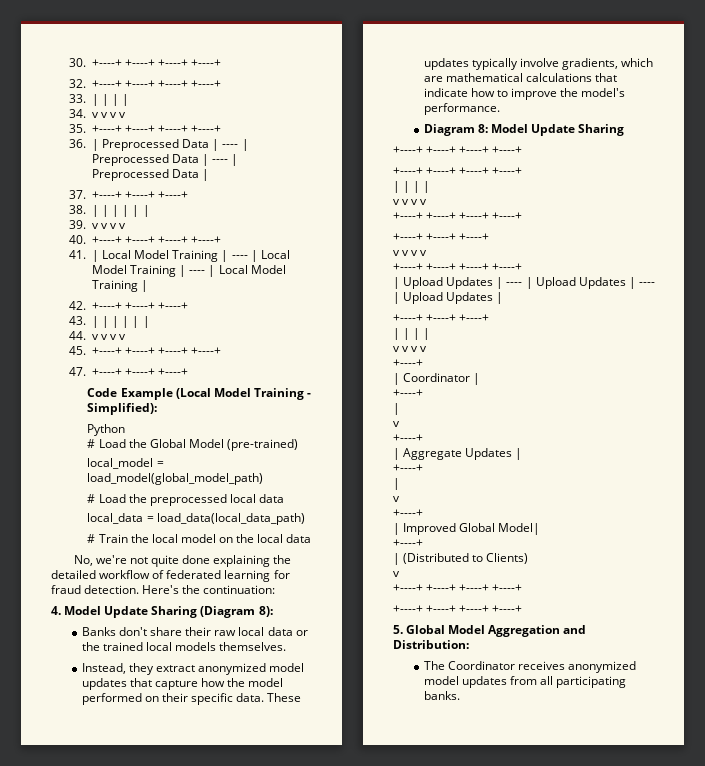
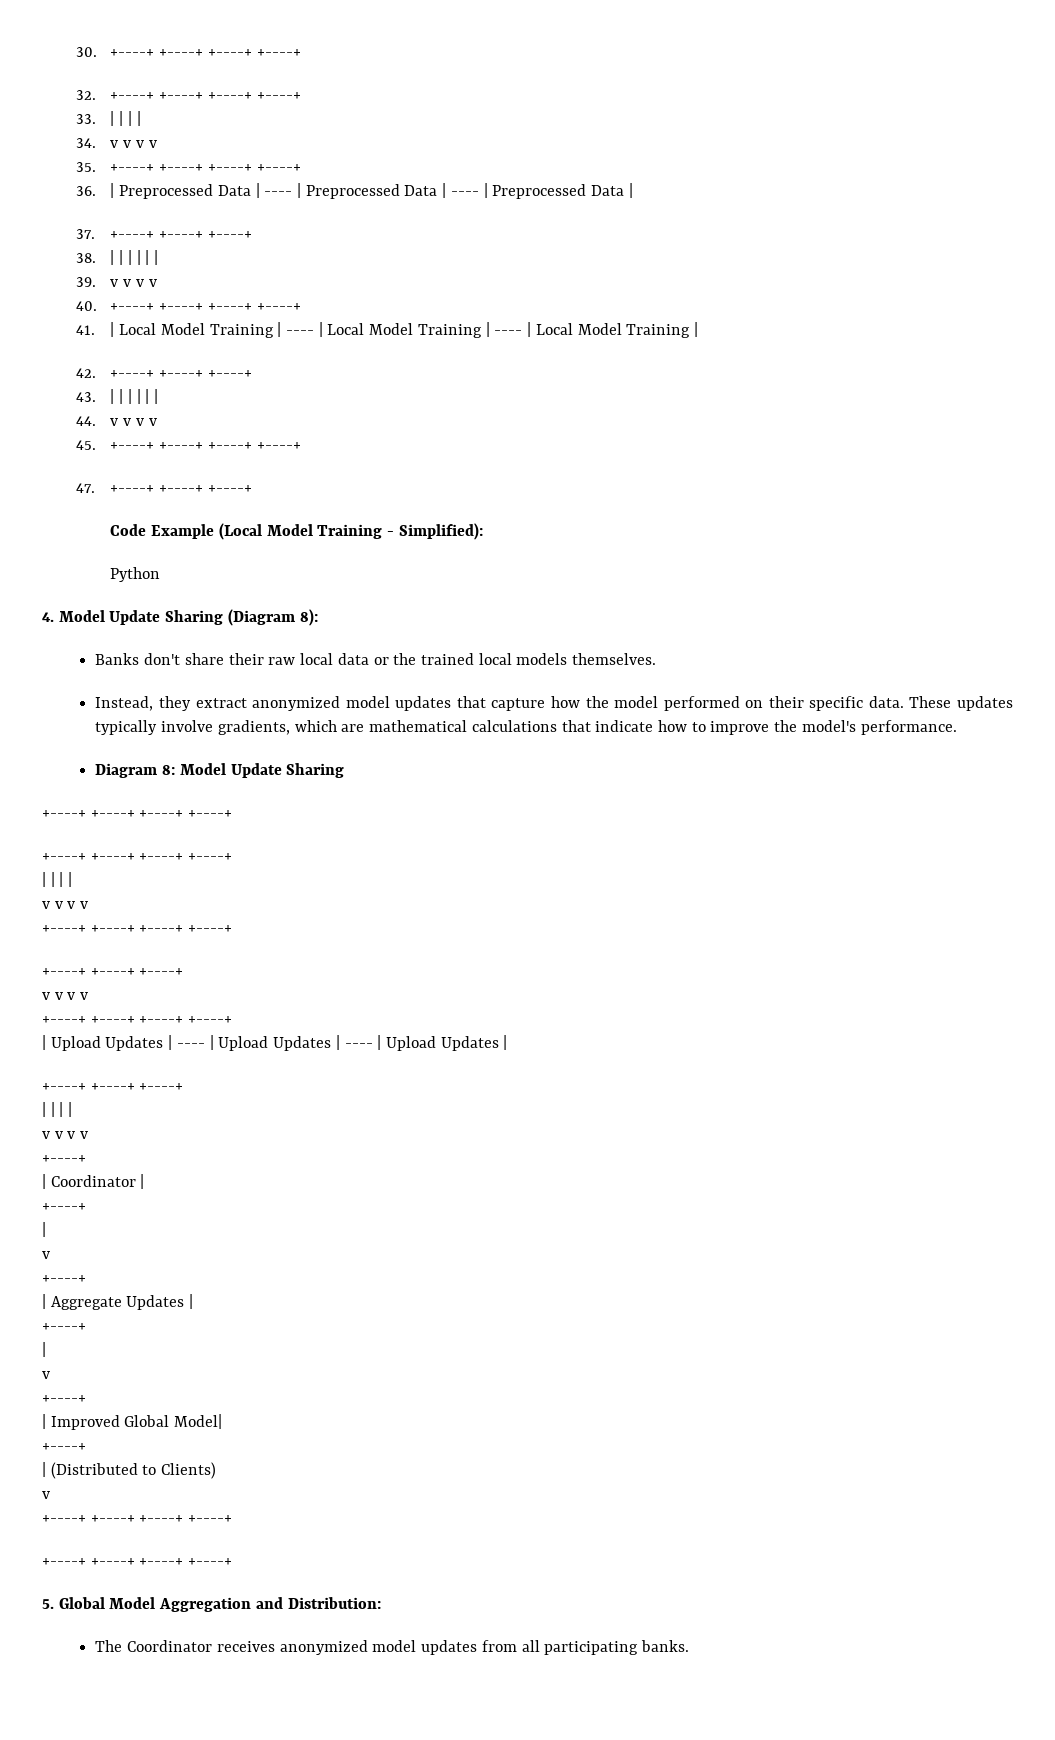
[87,439,299,451] [87,458,164,469] [87,473,264,485] [87,494,285,506] [87,513,305,525] [87,534,312,543] [73,555,292,567] [51,570,290,582] [51,585,276,594] // # Load the Global Model (pre-trained) // local_model = load_model(global_model_path) // # Load the preprocessed local data // local_data = load_data(local_data_path) // # Train the local model on the local data // No, we're not quite done explaining the detailed workflow of federated learning for fraud detection. Here's the continuation: -> (161, 574) none

